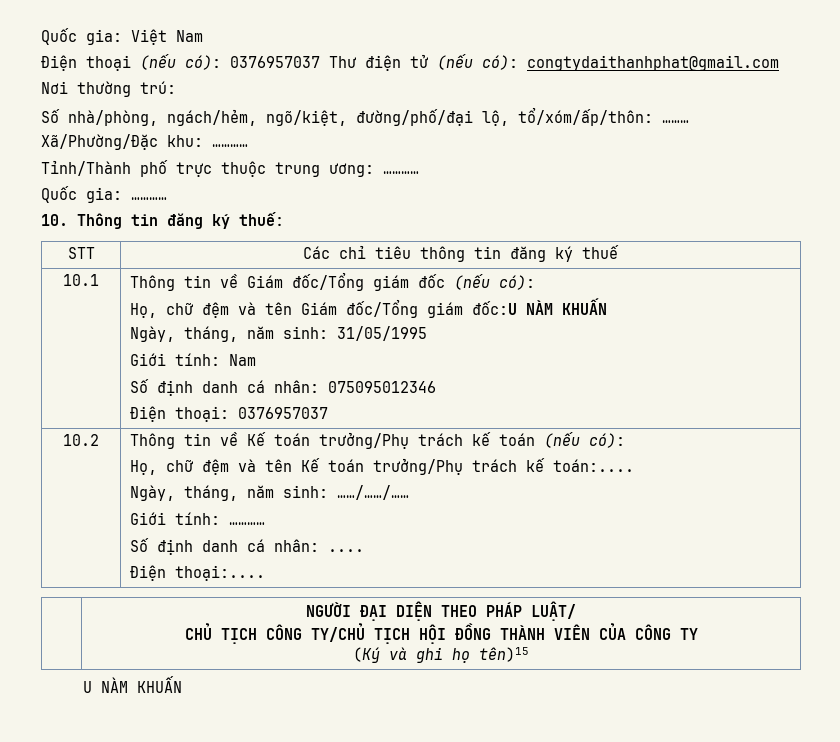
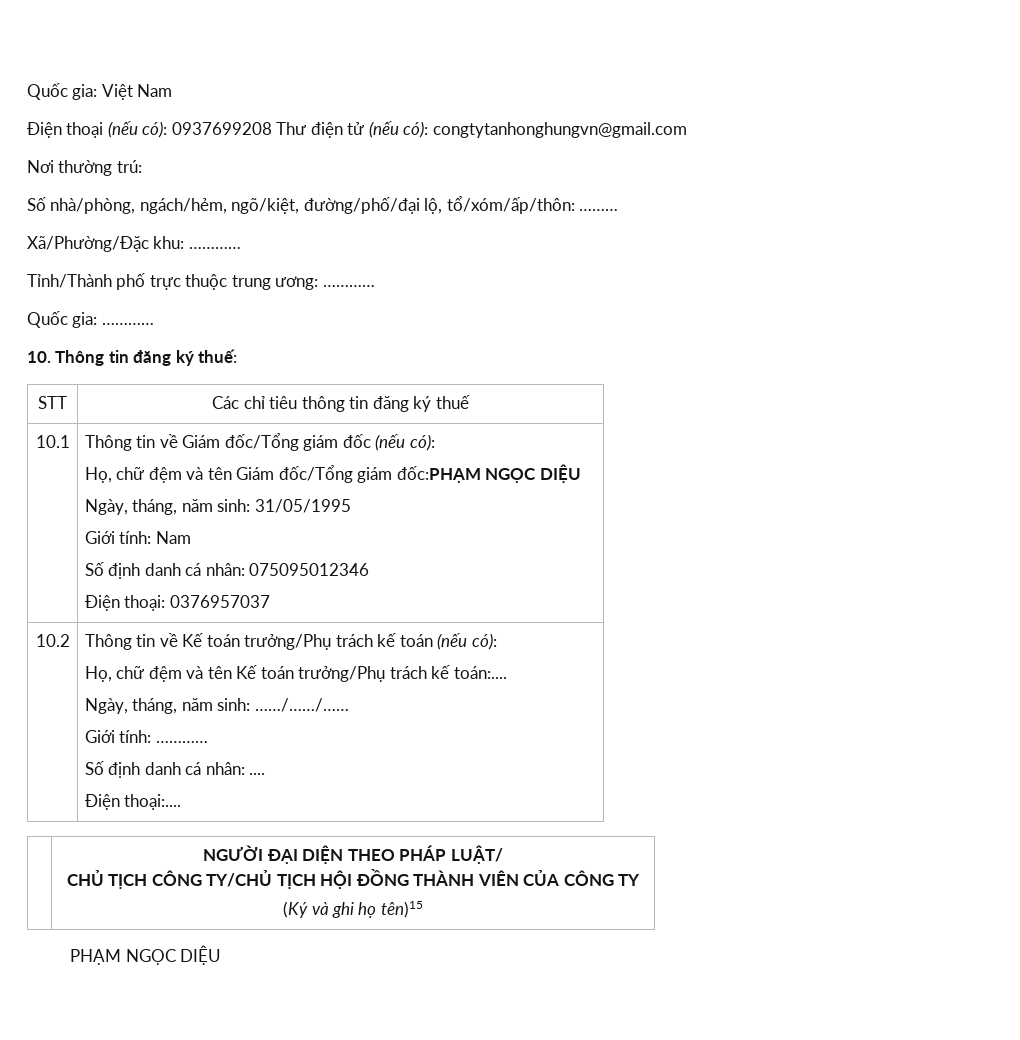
[230,56,320,68] 0376957037 -> [171,122,272,135] 0937699208
[527,55,779,71] congtydaithanhphat@gmail.com -> [432,122,687,138] congtytanhonghungvn@gmail.com
[472,298,608,315] đốc:U NÀM KHUẤN -> [396,464,581,483] đốc:PHẠM NGỌC DIỆU
[82,676,182,693] U NÀM KHUẤN -> [70,945,222,965] PHẠM NGỌC DIỆU

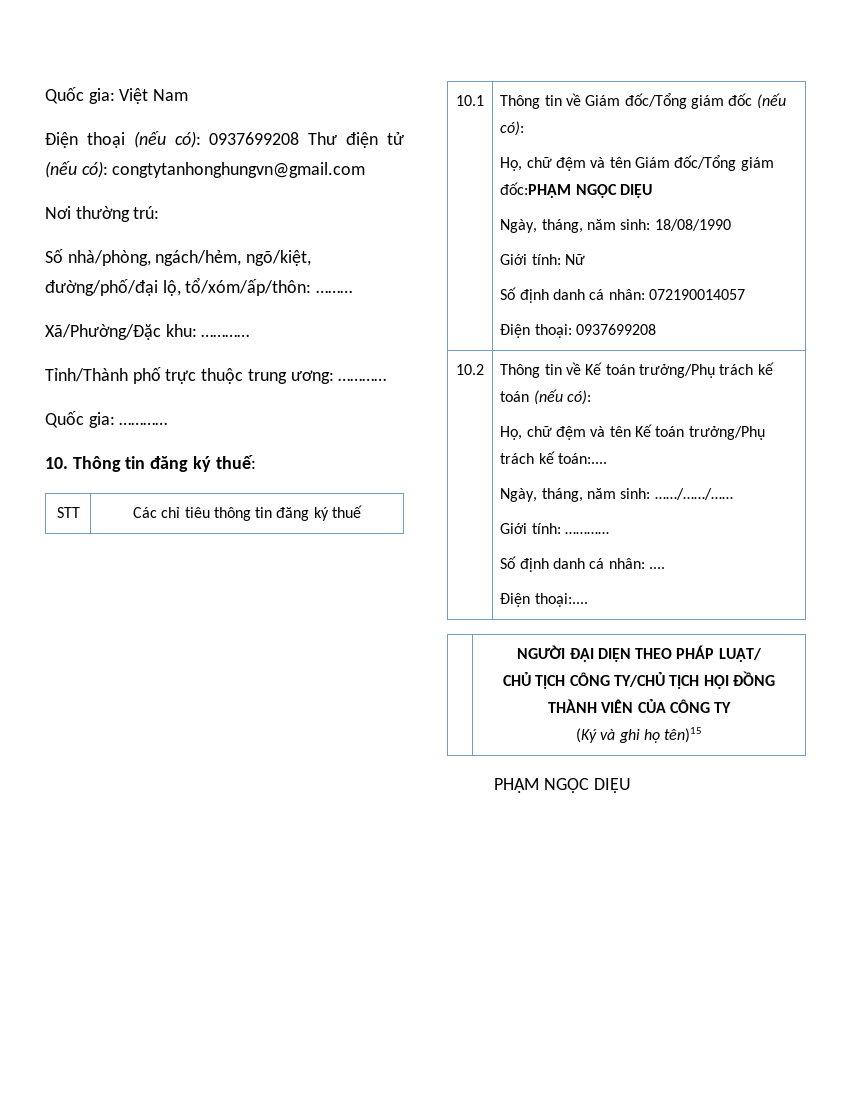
[254,499,351,513] [84,531,191,544] [84,562,370,579] 31/05/1995 // Giới tính: Nam // Số định danh cá nhân: 075095012346 -> [654,219,731,231] [500,254,585,265] [500,287,745,303] 18/08/1990 // Giới tính: Nữ // Số định danh cá nhân: 072190014057
[169,595,270,608] 0376957037 -> [575,324,656,335] 0937699208

